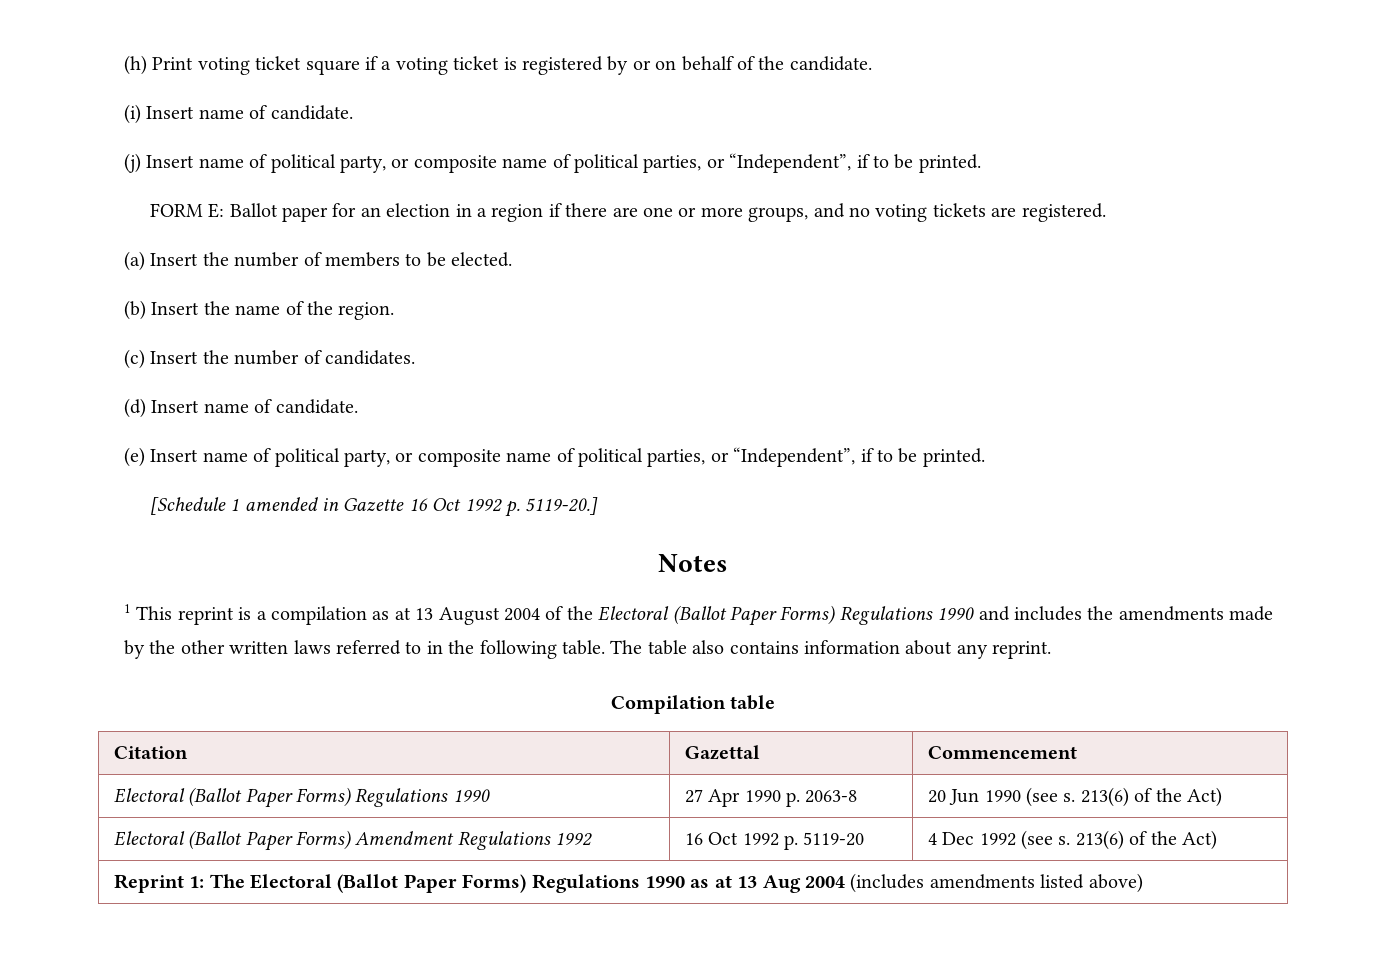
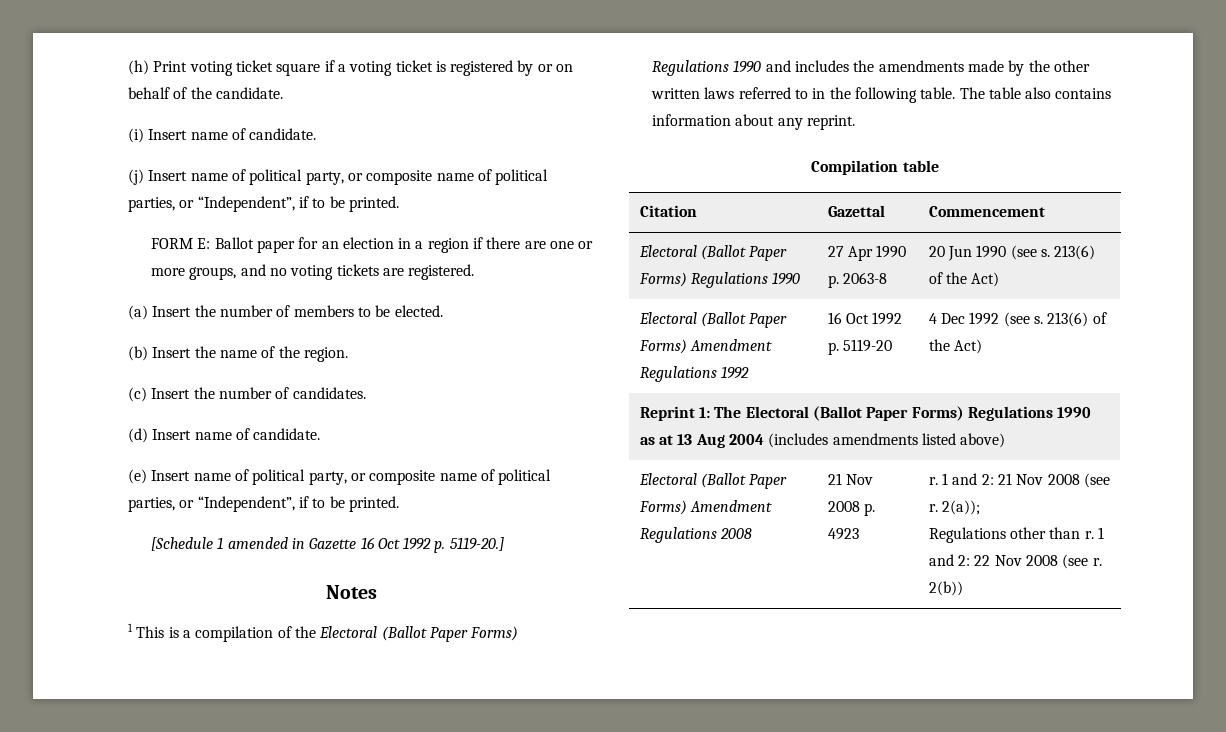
[177,607,234,625] reprint -> (165, 632) none
[372,607,540,625] as at 13 August 2004 -> (274, 634) none
(1143, 883) none -> [638,473,788,489] [638,500,773,515] [639,527,753,543] [827,473,874,485] [827,501,876,516] [827,528,859,540] [928,473,1110,488] [928,500,981,515] [928,527,1105,543] [928,554,1102,569] [928,581,963,596] // Electoral (Ballot Paper Forms) Amendment Regulations 2008 | 21 Nov 2008 p. 4923 | r. 1 and 2: 21 Nov 2008 (see r. 2(a)); // Regulations other than r. 1 and 2: 22 Nov 2008 (see r. 2(b))

